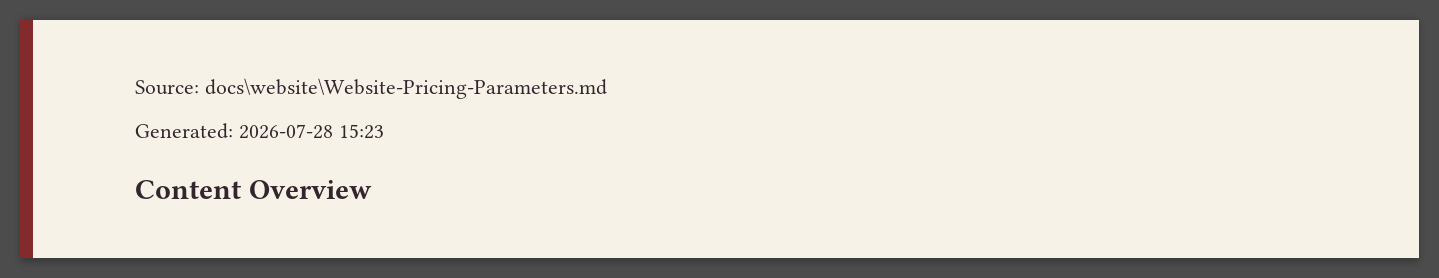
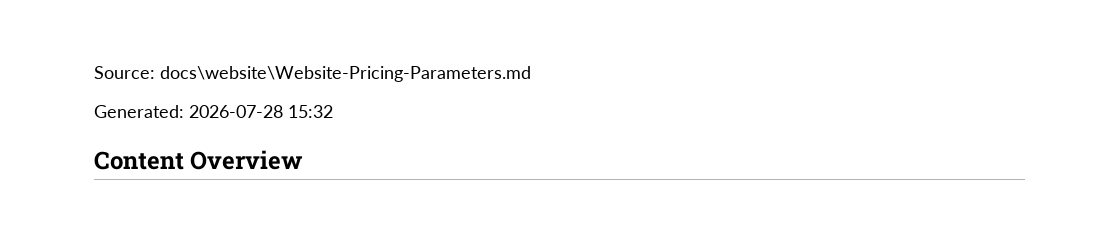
[338,124,384,139] 15:23 -> [288,105,333,118] 15:32

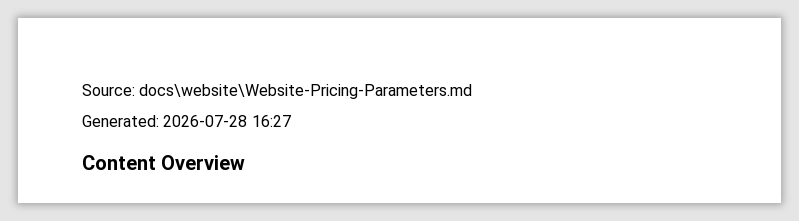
[288,105,333,118] 15:32 -> [251,115,291,127] 16:27

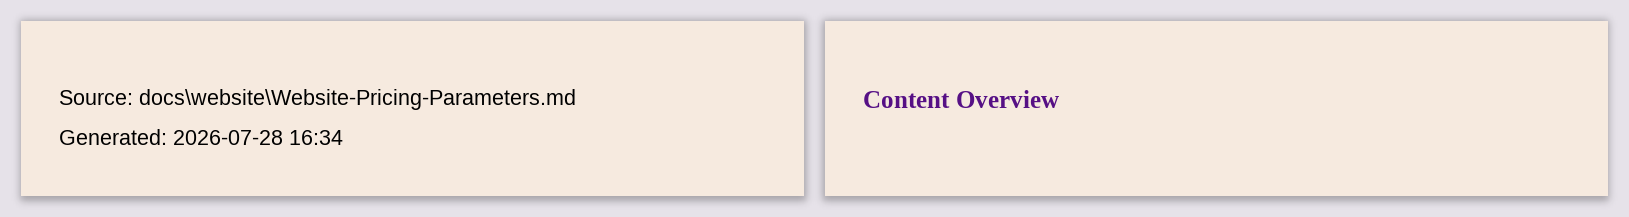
[251,115,291,127] 16:27 -> [289,130,343,145] 16:34

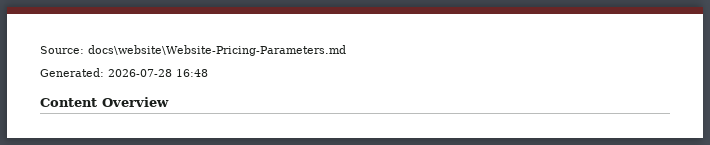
[289,130,343,145] 16:34 -> [176,69,208,77] 16:48

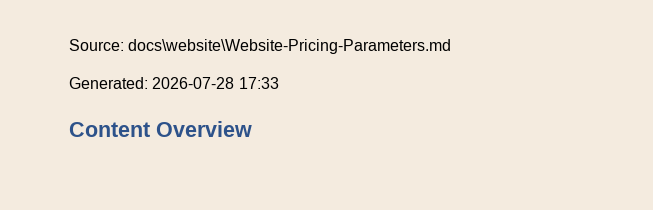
[176,69,208,77] 16:48 -> [238,77,279,89] 17:33

